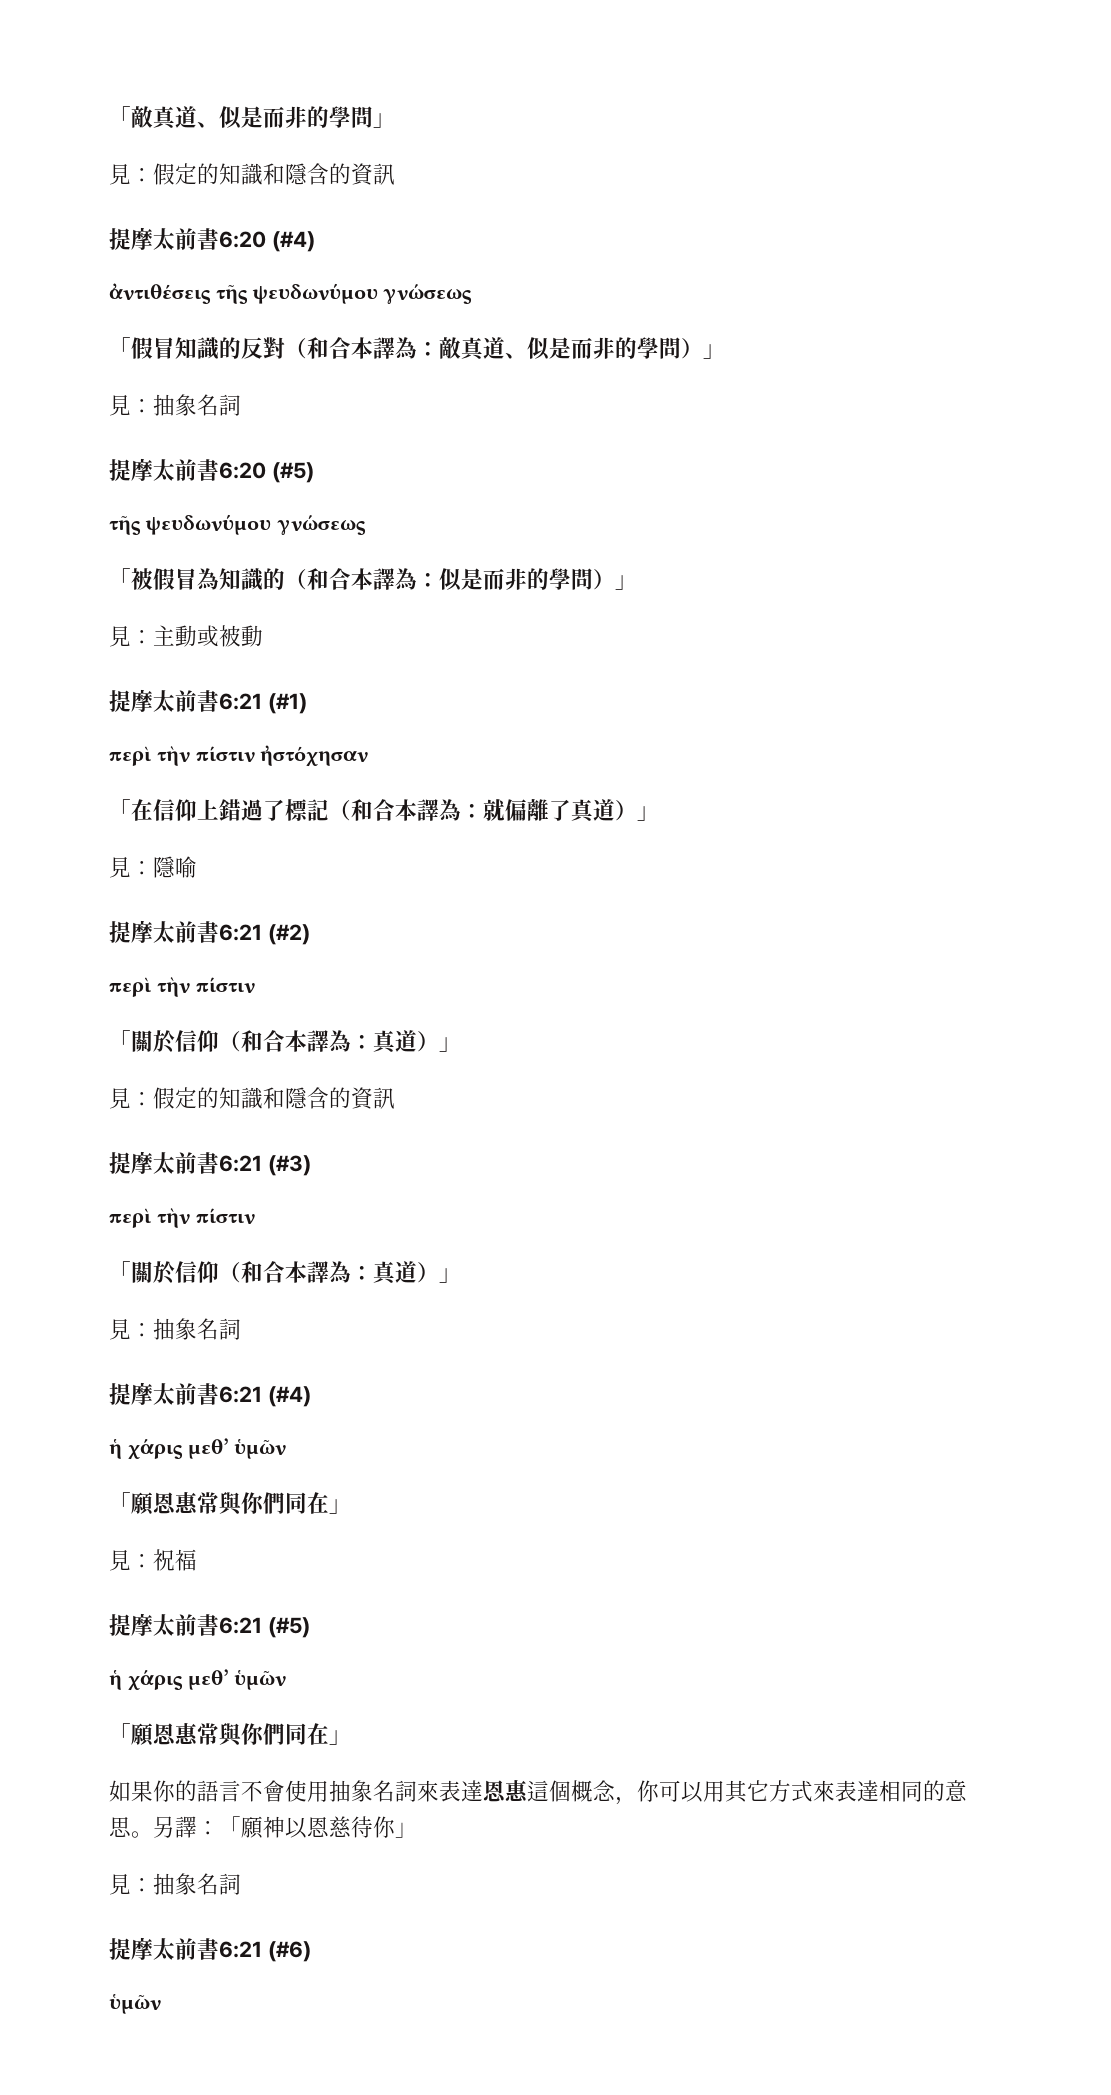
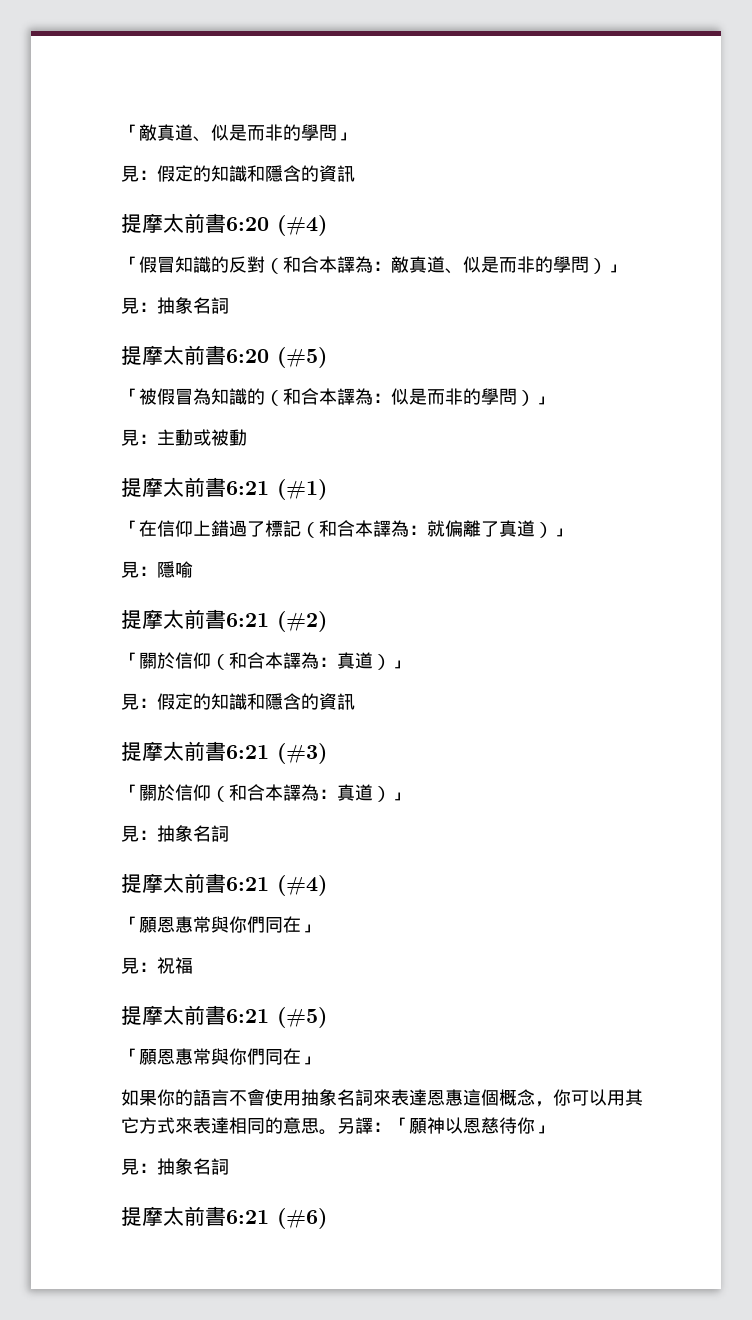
[109,283,473,304] // ἀντιθέσεις τῆς ψευδωνύμου γνώσεως -> (327, 225) none
[109,514,366,535] // τῆς ψευδωνύμου γνώσεως -> (327, 357) none
[109,745,369,767] // περὶ τὴν πίστιν ἠστόχησαν -> (327, 489) none
[109,977,255,997] // περὶ τὴν πίστιν -> (327, 621) none
[109,1208,255,1228] // περὶ τὴν πίστιν -> (327, 753) none
[109,1438,287,1460] // ἡ χάρις μεθ’ ὑμῶν -> (327, 885) none
[109,1669,287,1691] // ἡ χάρις μεθ’ ὑμῶν -> (327, 1017) none
[109,1994,161,2014] // ὑμῶν -> (327, 1218) none

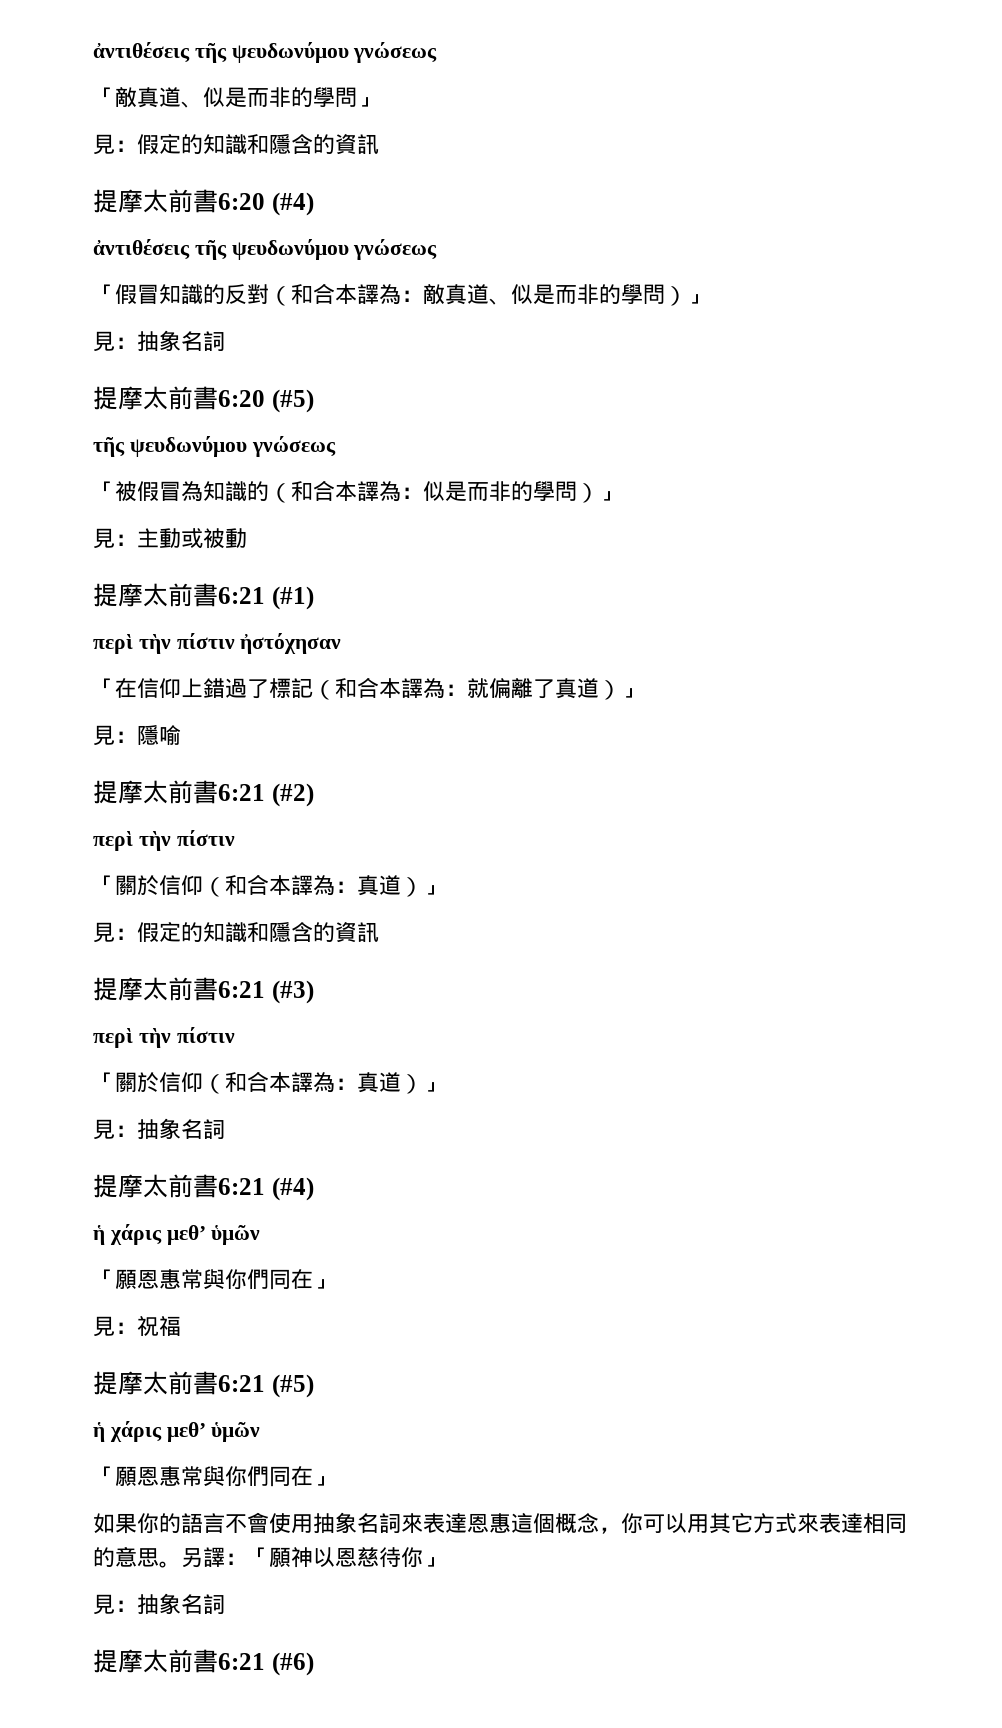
(121, 131) none -> [93,42,438,63] ἀντιθέσεις τῆς ψευδωνύμου γνώσεως //
(327, 225) none -> [93,239,438,260] // ἀντιθέσεις τῆς ψευδωνύμου γνώσεως
(327, 357) none -> [93,436,336,457] // τῆς ψευδωνύμου γνώσεως
(327, 489) none -> [93,633,342,654] // περὶ τὴν πίστιν ἠστόχησαν
(327, 621) none -> [93,830,235,851] // περὶ τὴν πίστιν
(327, 753) none -> [93,1027,235,1048] // περὶ τὴν πίστιν
(327, 885) none -> [93,1224,261,1245] // ἡ χάρις μεθ’ ὑμῶν
(327, 1017) none -> [93,1421,261,1442] // ἡ χάρις μεθ’ ὑμῶν

